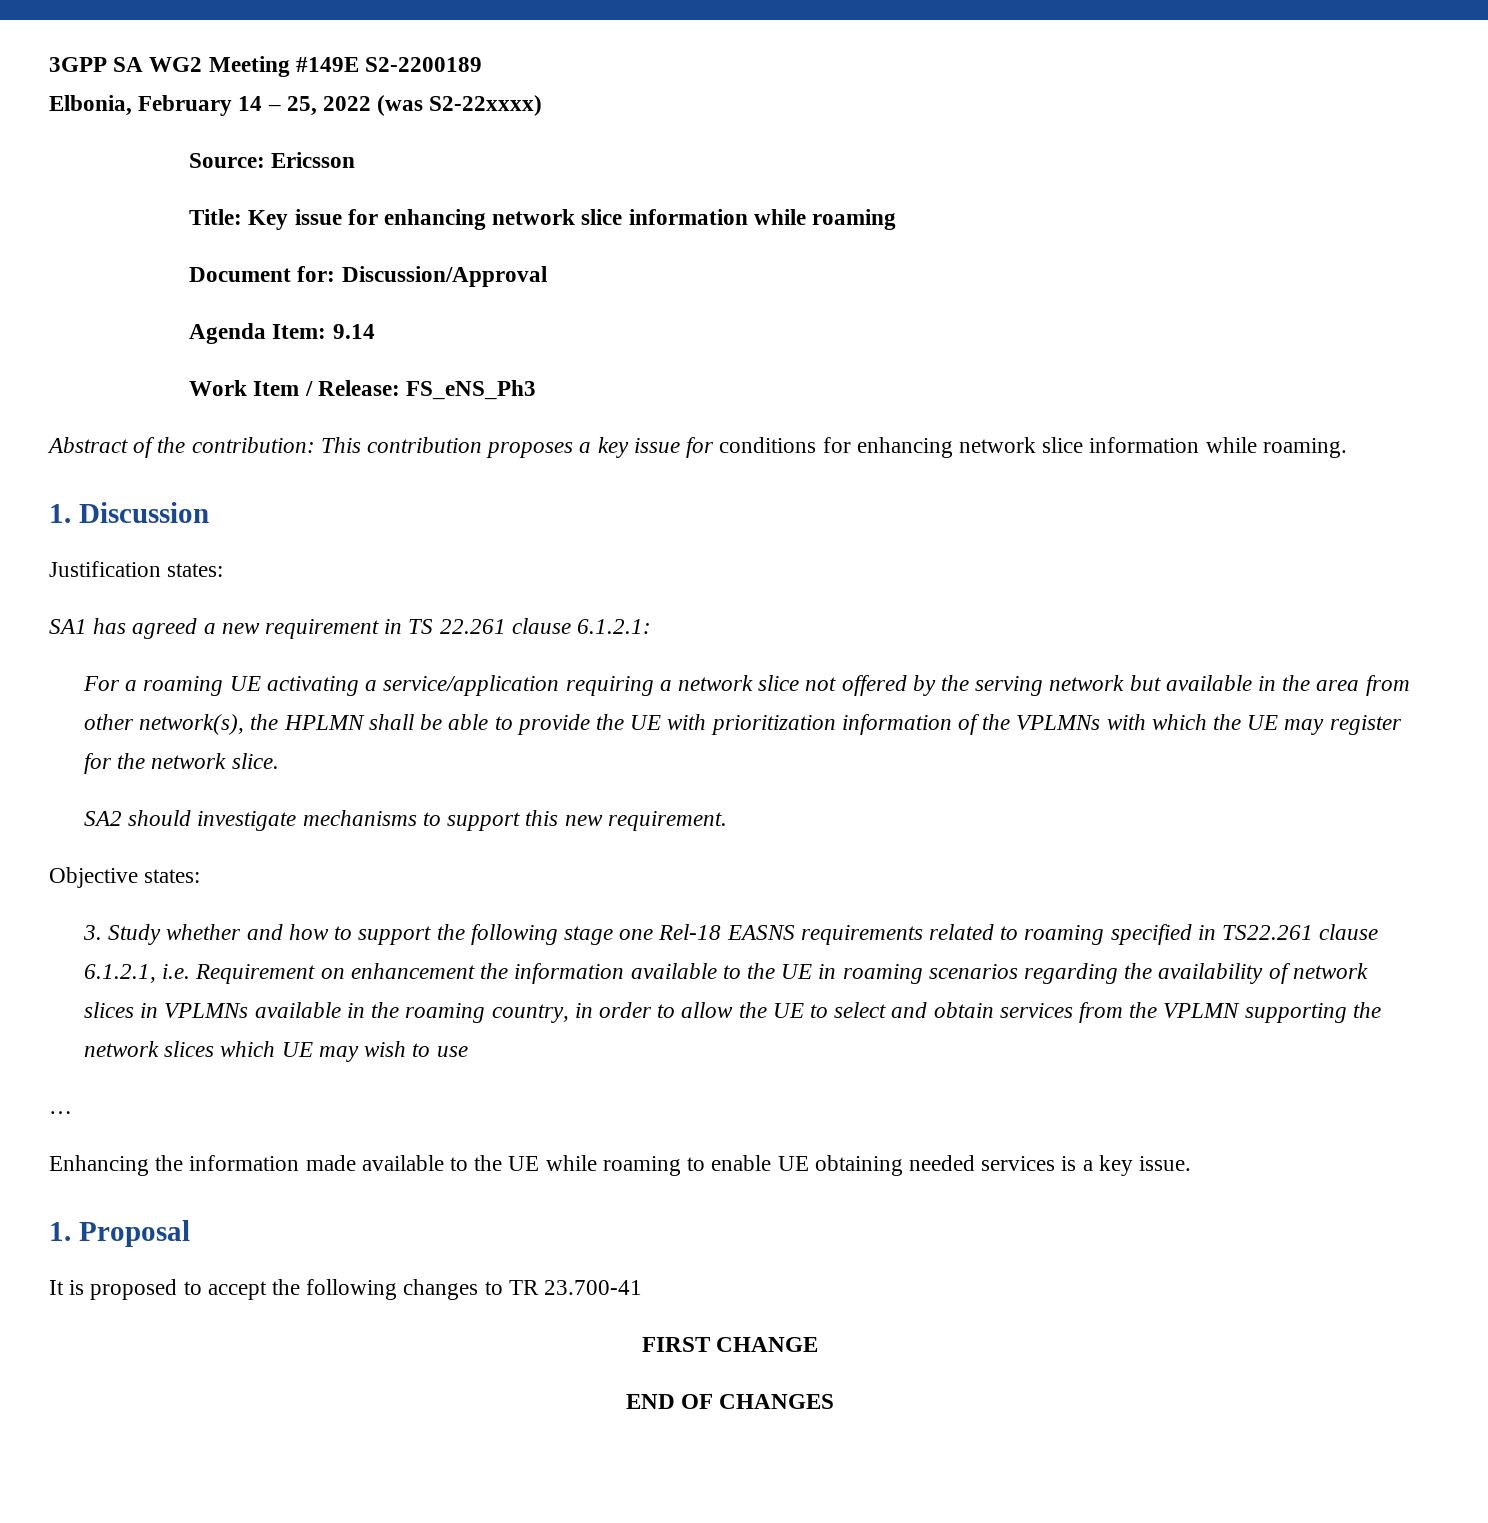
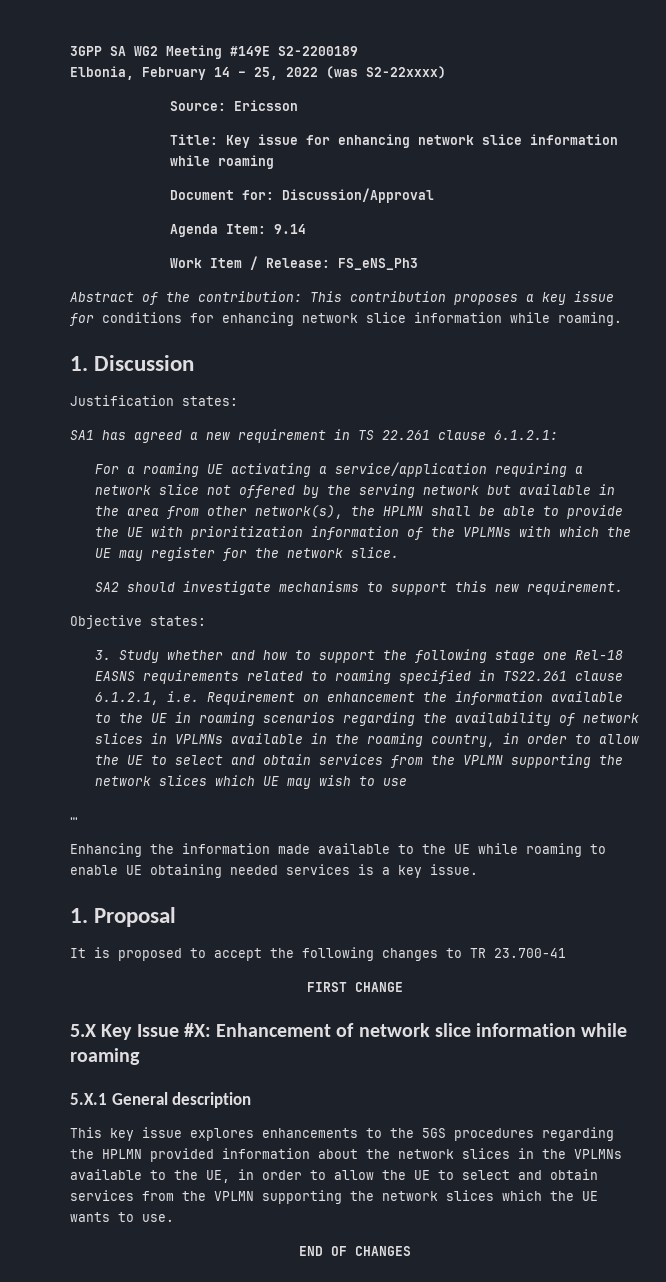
(819, 1344) none -> [70,1023,628,1040] [70,1048,140,1065] [70,1092,252,1108] [70,1127,614,1141] [70,1148,622,1162] [70,1169,598,1183] [70,1190,598,1204] [70,1212,174,1222] // 5.X Key Issue #X: Enhancement of network slice information while roaming // 5.X.1 General description // This key issue explores enhancements to the 5GS procedures regarding the HPLMN provided information about the network slices in the VPLMNs available to the UE, in order to allow the UE to select and obtain services from the VPLMN supporting the network slices which the UE wants to use.

